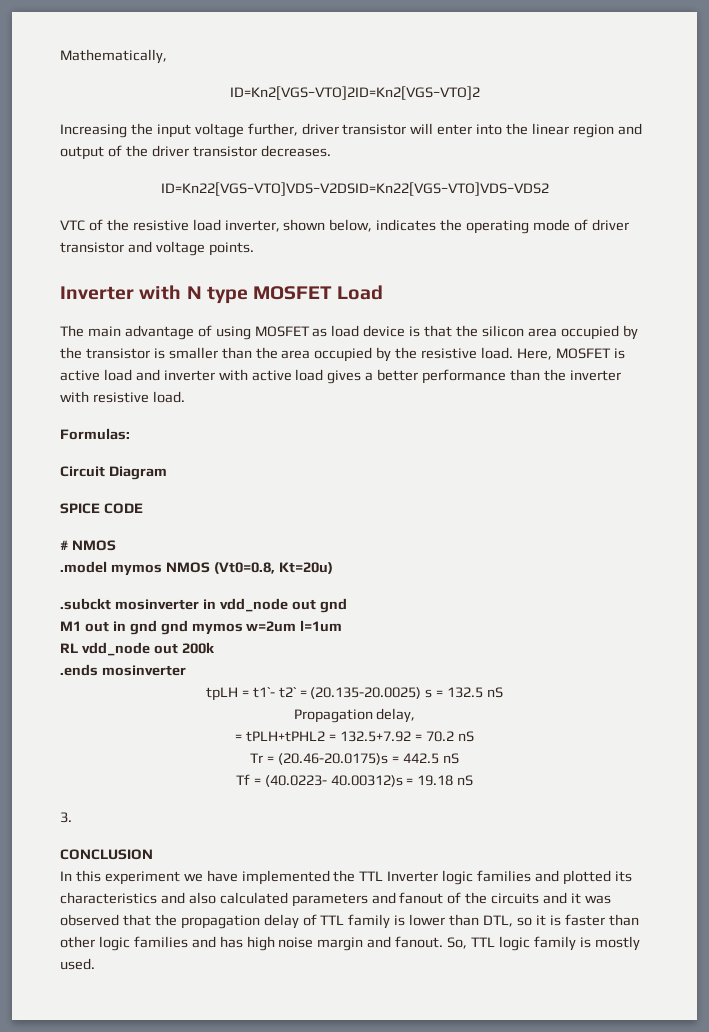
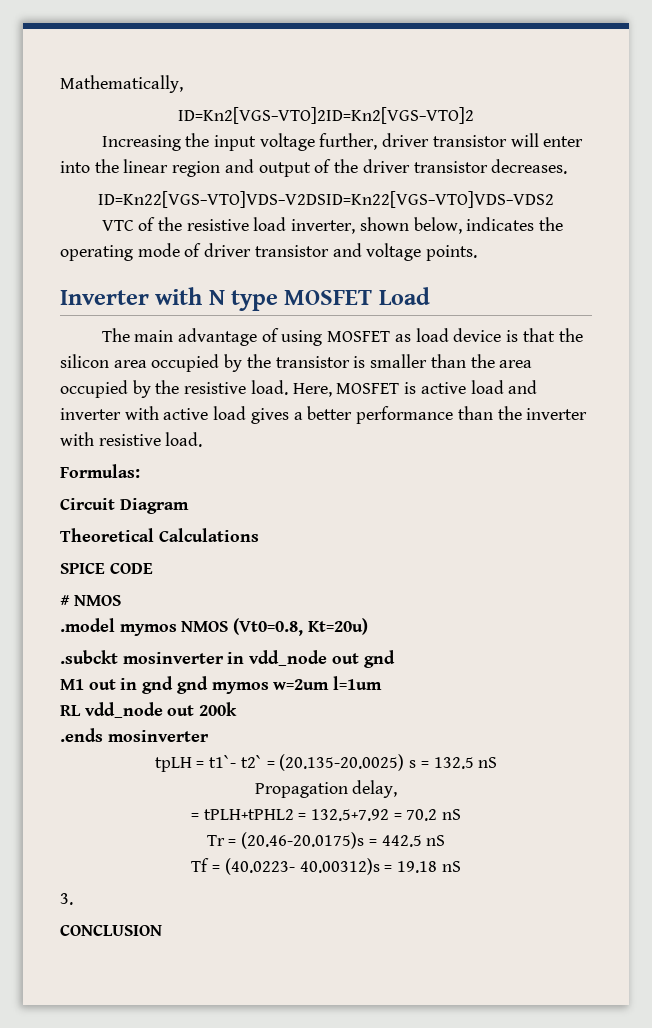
(167, 473) none -> [60,528,259,542] // Theoretical Calculations
[60,870,632,885] [60,892,611,907] [60,914,639,929] [60,936,640,951] [60,958,95,970] // In this experiment we have implemented the TTL Inverter logic families and plotted its characteristics and also calculated parameters and fanout of the circuits and it was observed that the propagation delay of TTL family is lower than DTL, so it is faster than other logic families and has high noise margin and fanout. So, TTL logic family is mostly used. -> (162, 930) none

